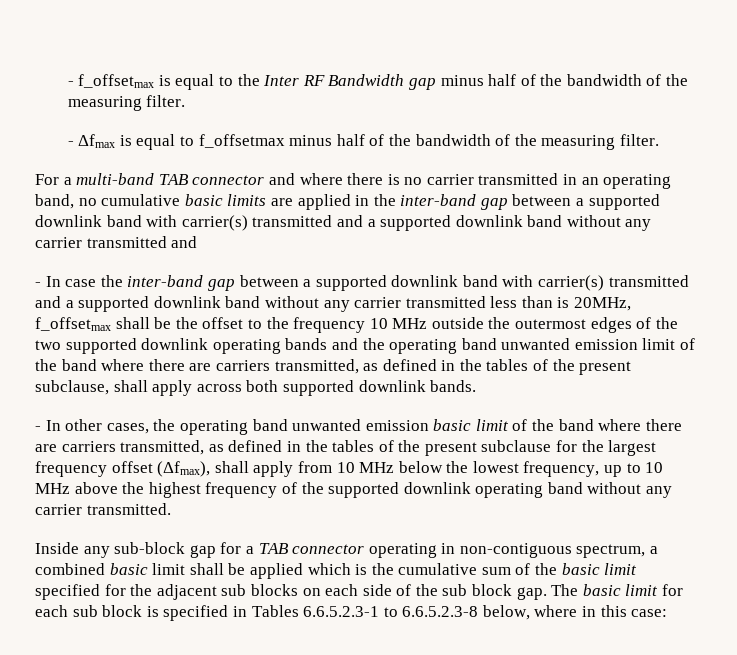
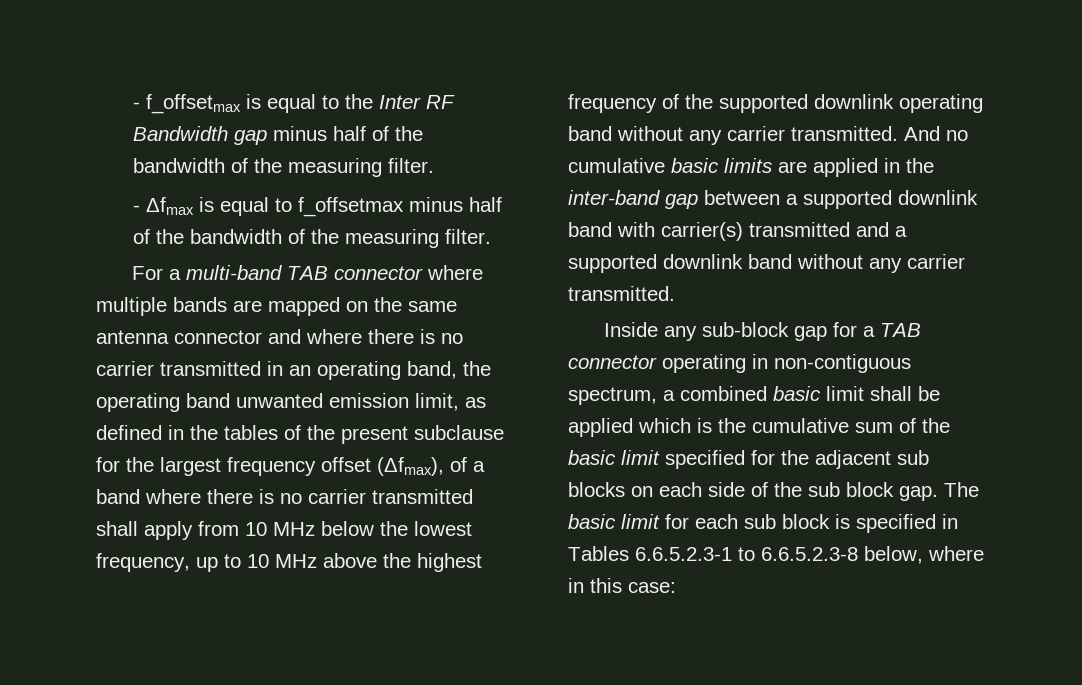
(265, 180) none -> [426,265,483,280] [96,297,457,316] [96,330,262,344] where multiple bands are mapped on the same antenna connector
(74, 201) none -> [463,361,491,376] [96,393,486,412] [96,425,504,444] [96,457,485,476] [96,489,473,504] [96,521,472,540] [96,553,482,572] [568,94,983,113] [568,126,940,145] the operating band unwanted emission limit, as defined in the tables of the present subclause for the largest frequency offset (Δfmax), of a band where there is no carrier transmitted shall apply from 10 MHz below the lowest frequency, up to 10 MHz above the highest frequency of the supported downlink operating band without any carrier transmitted. And
[86,236,198,248] [35,275,689,291] [35,296,632,312] [35,317,678,333] [35,338,696,354] [35,359,632,375] [35,380,477,396] [35,419,682,435] [35,440,657,456] [35,461,664,477] [35,482,673,498] [35,504,82,515] transmitted and // - In case the inter-band gap between a supported downlink band with carrier(s) transmitted and a supported downlink band without any carrier transmitted less than is 20MHz, f_offsetmax shall be the offset to the frequency 10 MHz outside the outermost edges of the two supported downlink operating bands and the operating band unwanted emission limit of the band where there are carriers transmitted, as defined in the tables of the present subclause, shall apply across both supported downlink bands. // - In other cases, the operating band unwanted emission basic limit of the band where there are carriers transmitted, as defined in the tables of the present subclause for the largest frequency offset (Δfmax), shall apply from 10 MHz below the lowest frequency, up to 10 MHz above the highest frequency of the supported downlink operating band without any carrier -> (965, 261) none

